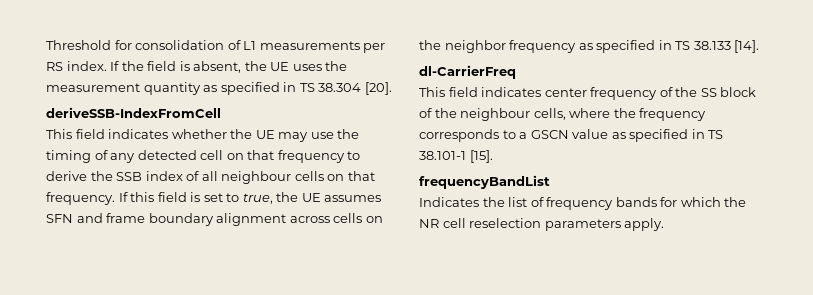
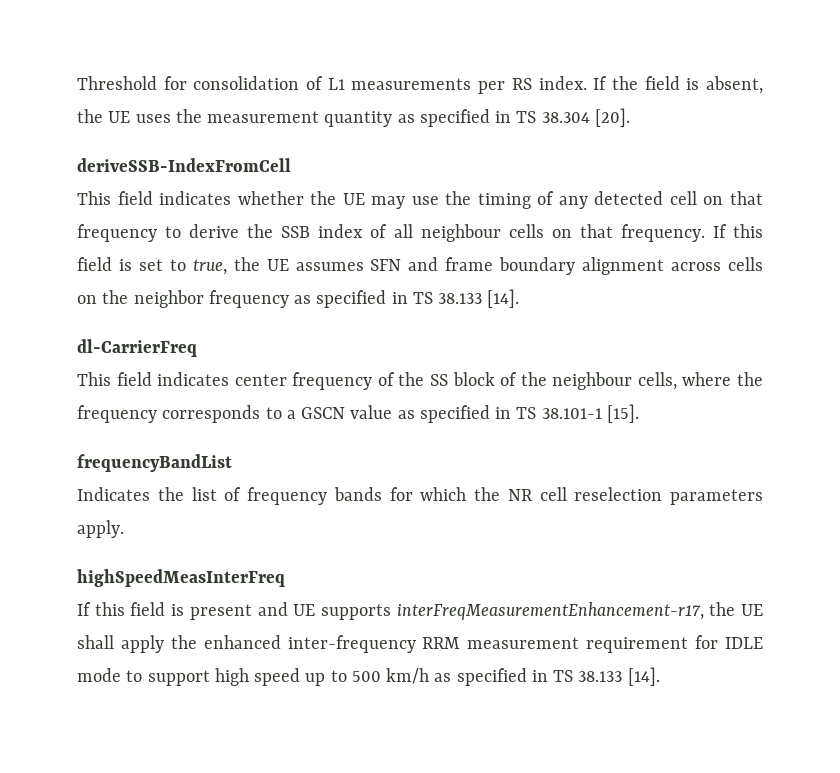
(665, 224) none -> [77,569,285,587] [77,602,763,620] [77,635,764,653] [77,667,660,686] // highSpeedMeasInterFreq // If this field is present and UE supports interFreqMeasurementEnhancement-r17, the UE shall apply the enhanced inter-frequency RRM measurement requirement for IDLE mode to support high speed up to 500 km/h as specified in TS 38.133 [14].

